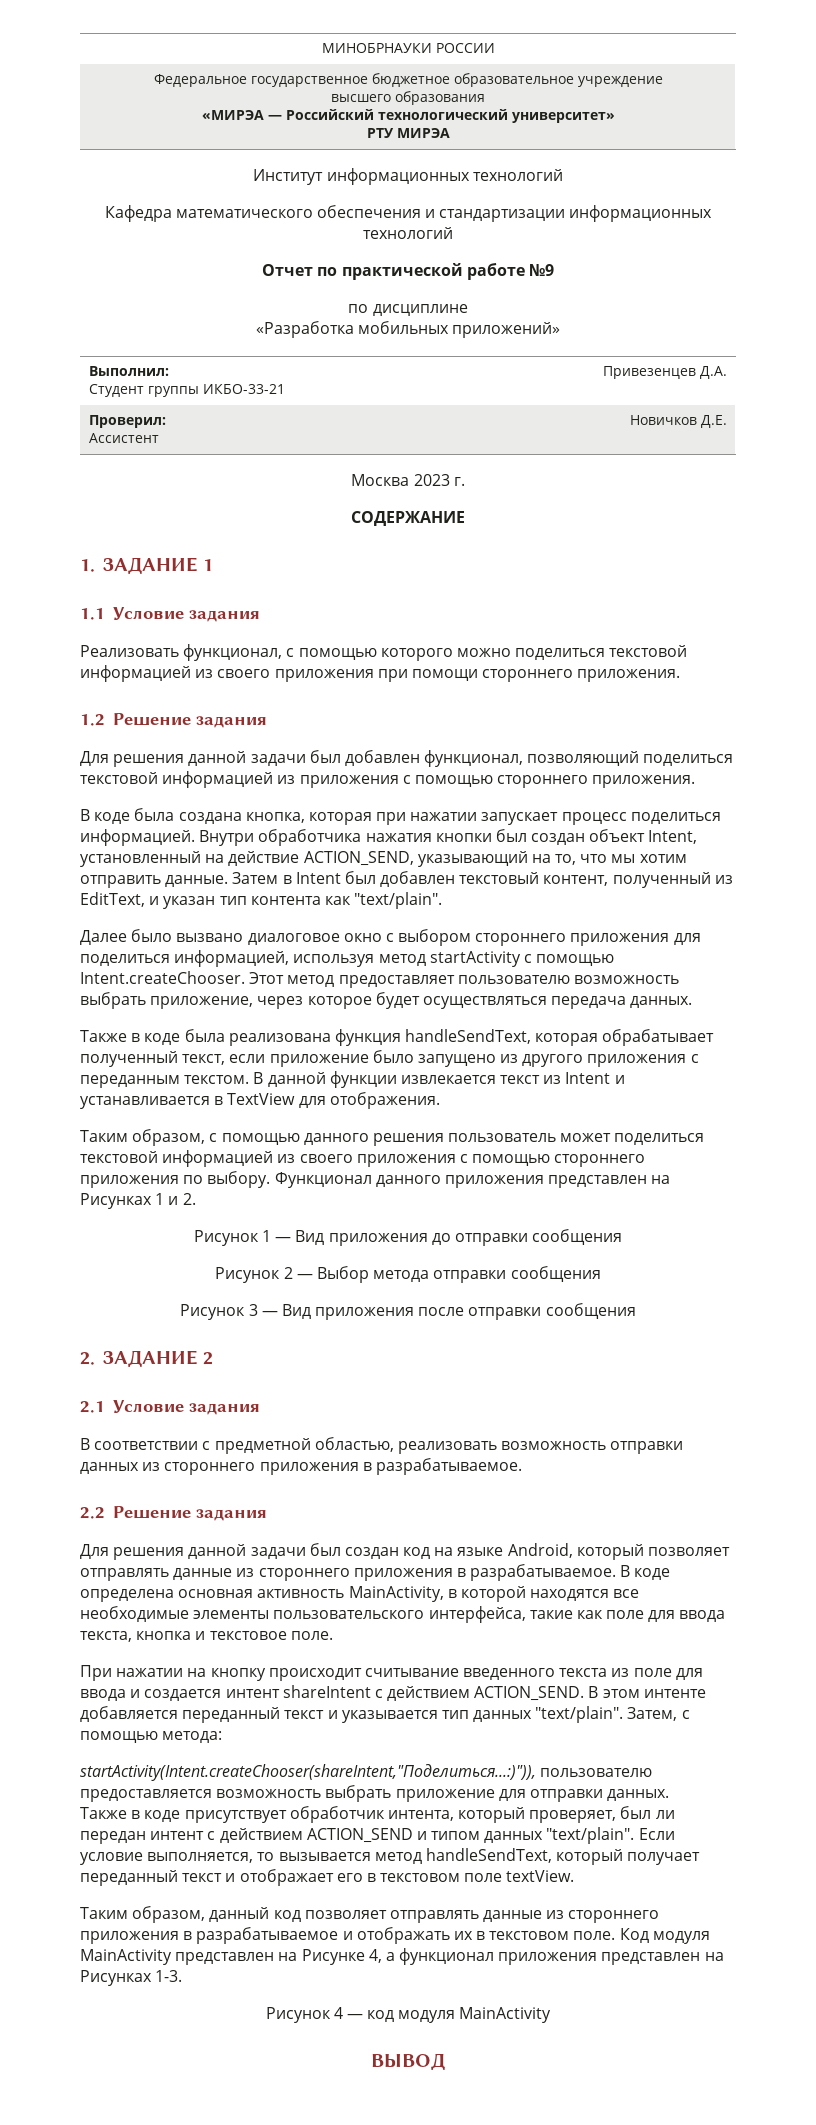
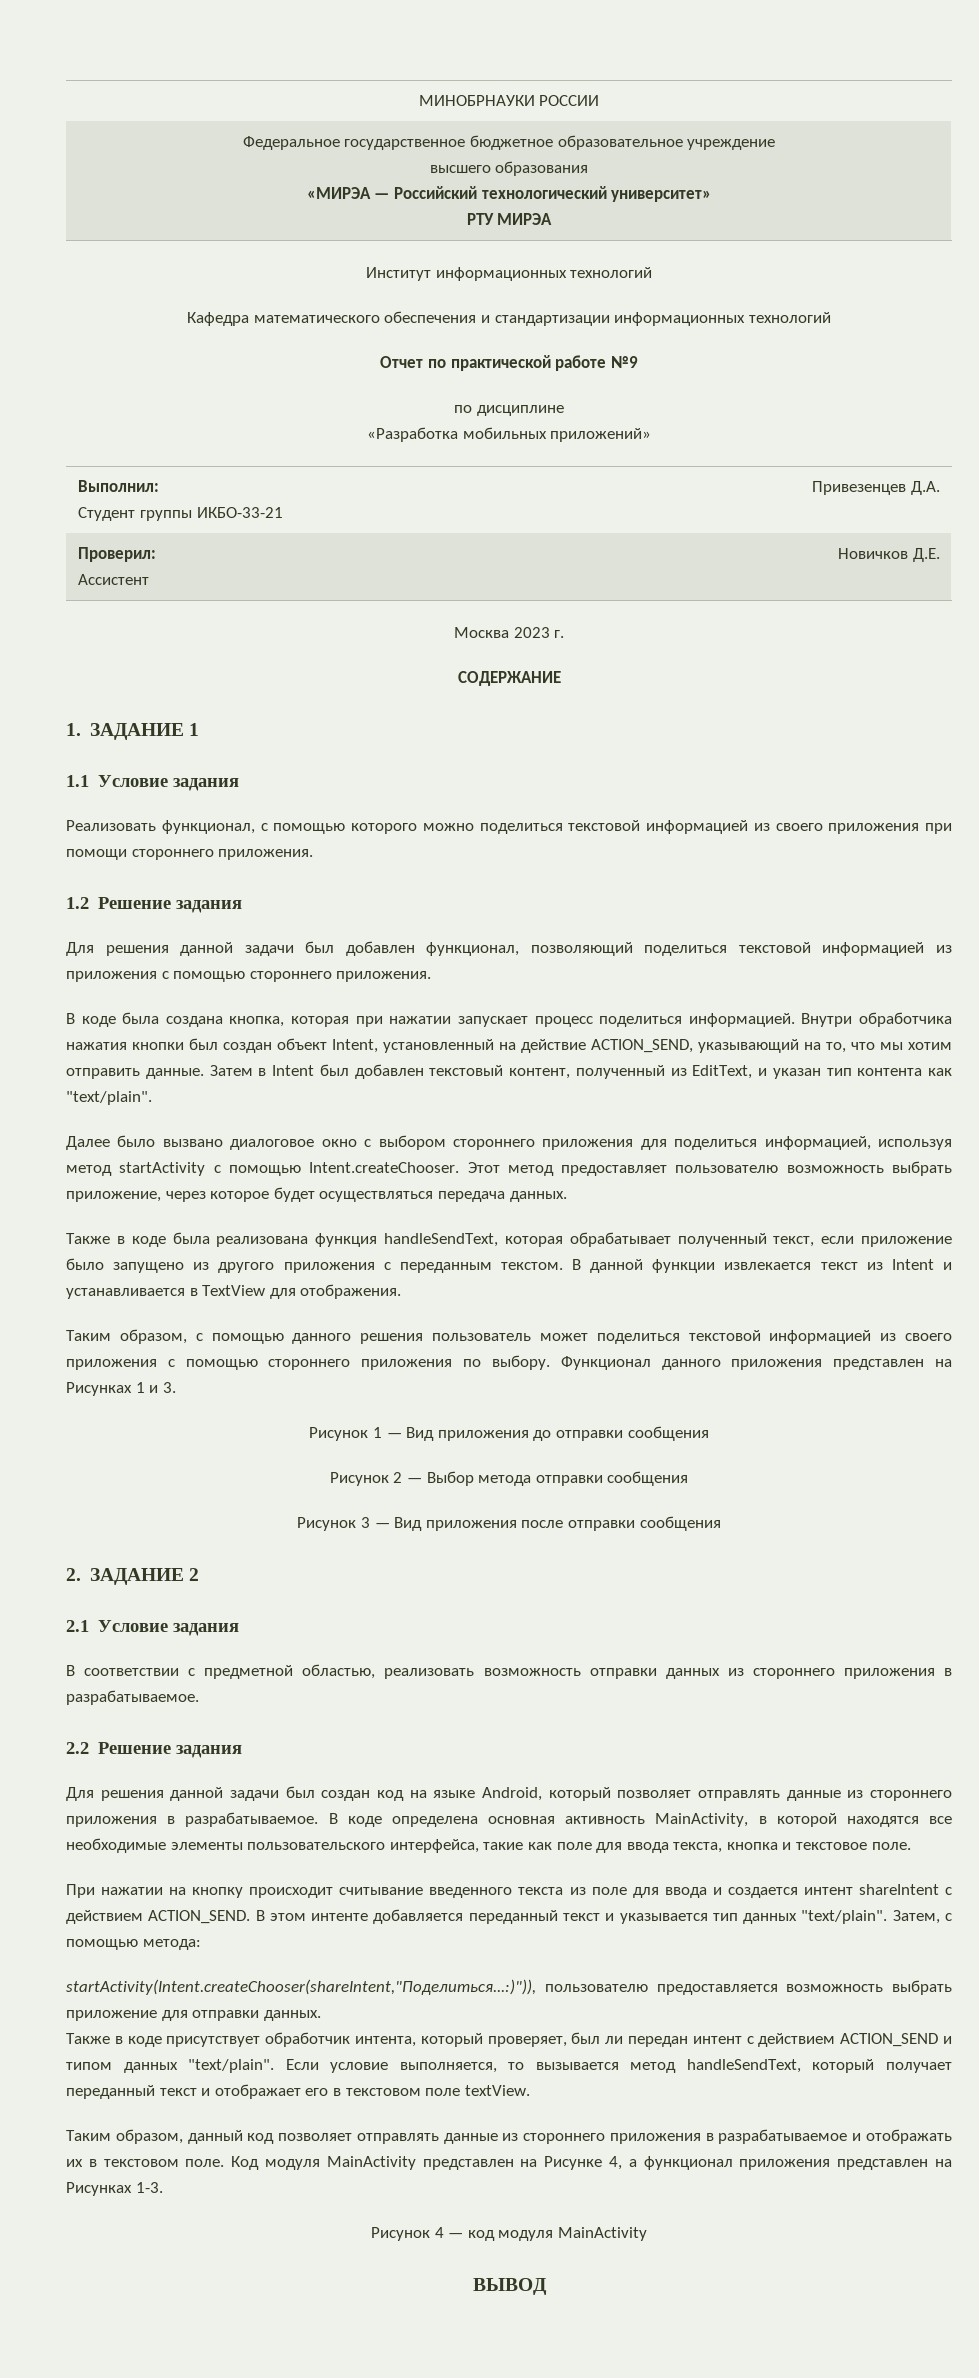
[182,1193,196,1205] 2. -> [162,1382,176,1393] 3.

